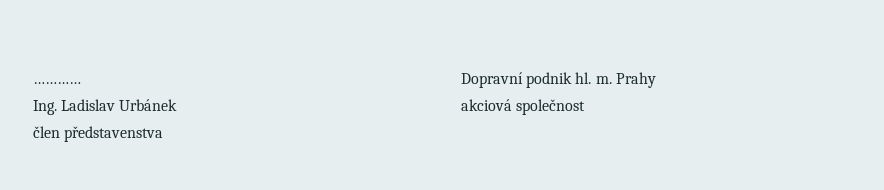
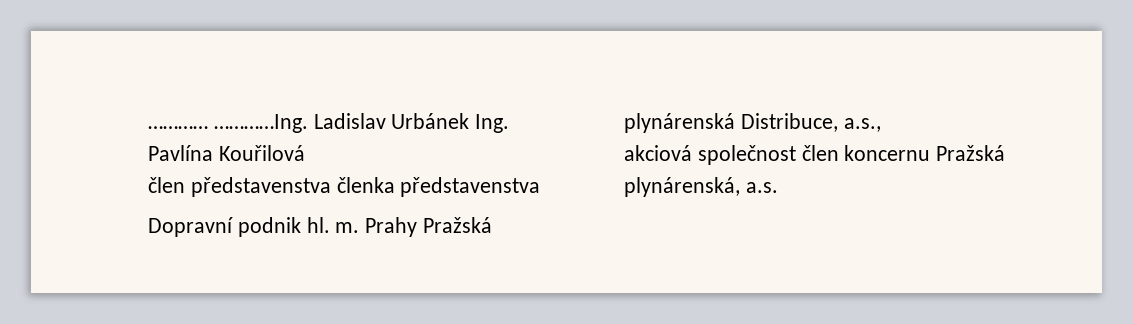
[33,100,57,115] // Ing. -> [213,114,308,133] …………Ing.
(178, 105) none -> [475,114,510,133] [148,145,305,161] Ing. Pavlína Kouřilová
(164, 134) none -> [336,177,541,197] členka představenstva
[461,99,586,115] // akciová společnost -> [423,217,493,233] [624,113,881,133] [624,145,1006,165] [624,177,778,197] Pražská plynárenská Distribuce, a.s., // akciová společnost člen koncernu Pražská plynárenská, a.s.

